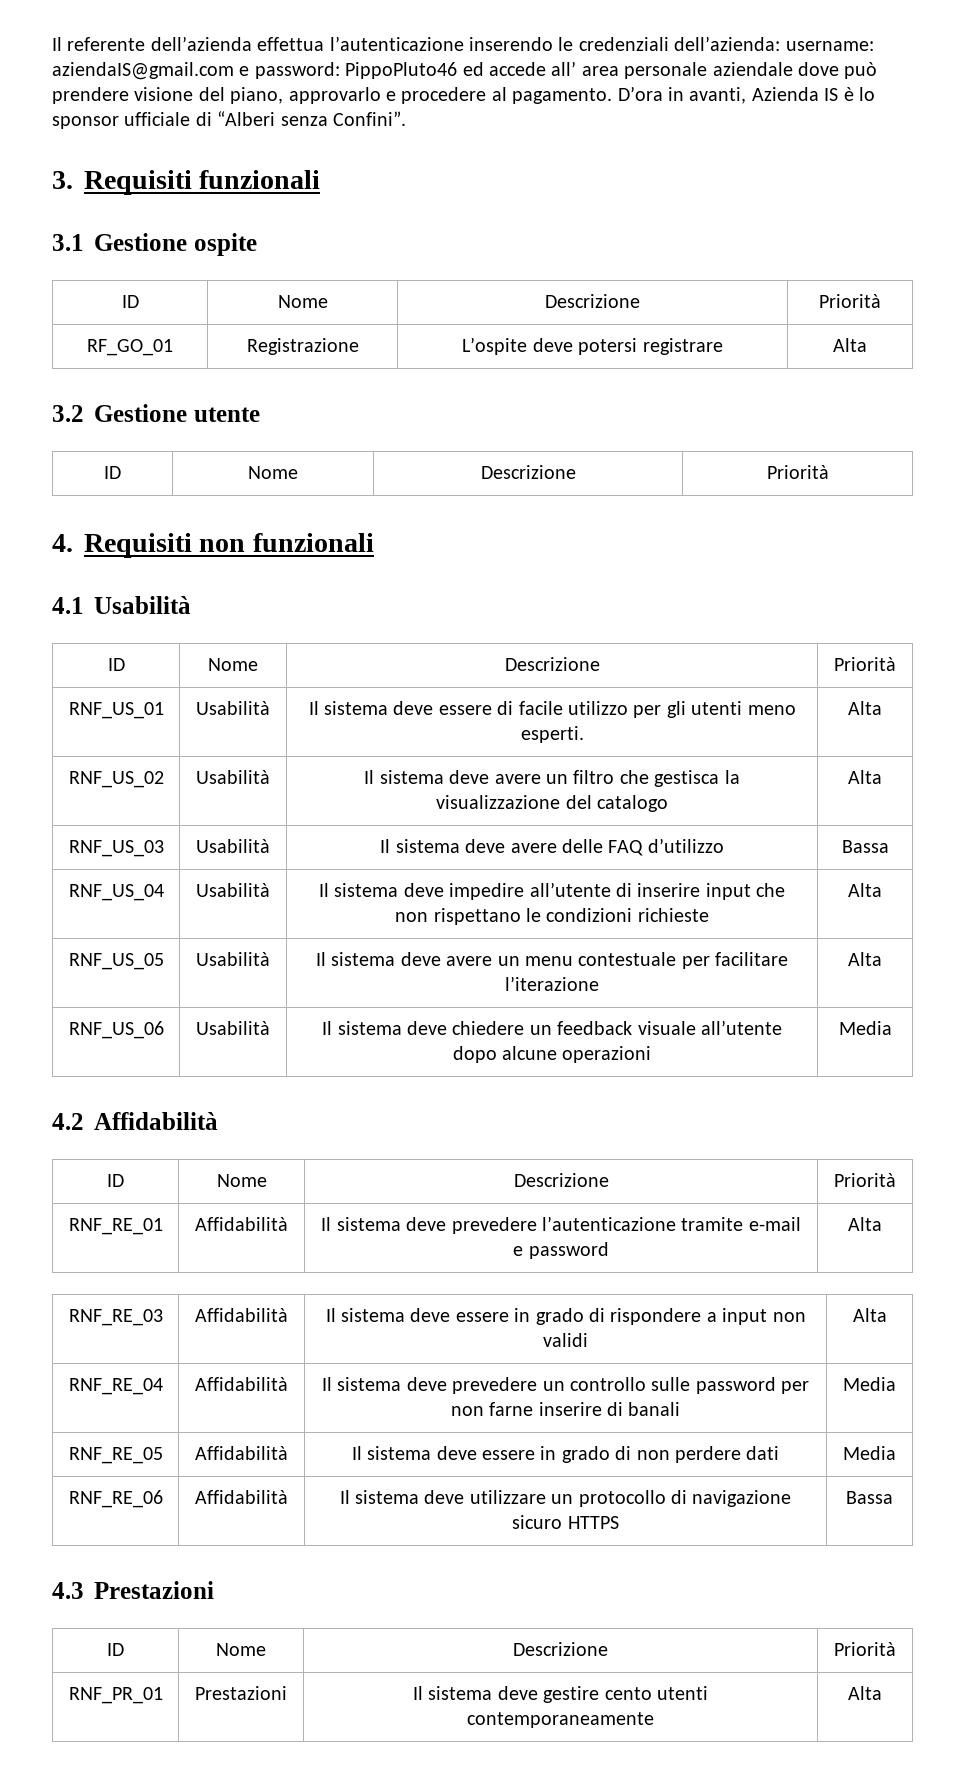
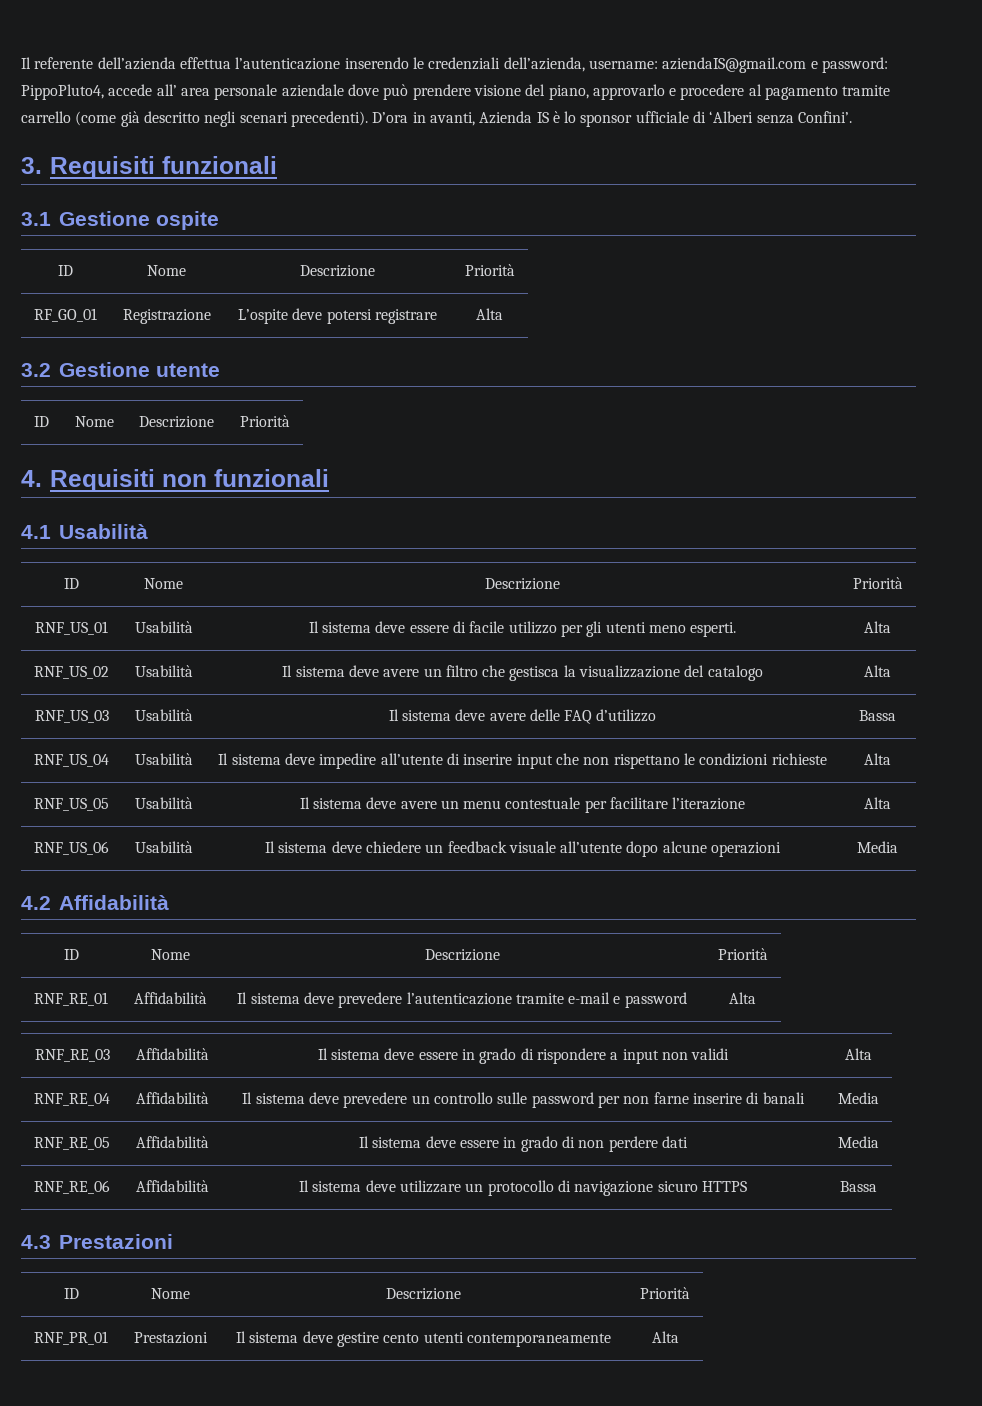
[674,36,781,51] dell’azienda: -> [503,57,585,72] dell’azienda,
[345,62,484,79] PippoPluto46 ed -> [21,84,104,100] PippoPluto4,
[512,88,613,104] pagamento. -> [765,85,891,100] [21,111,368,127] pagamento tramite carrello (come già descritto negli scenari precedenti).
[217,111,406,126] “Alberi senza Confini”. -> [709,111,853,124] ‘Alberi senza Confini’.

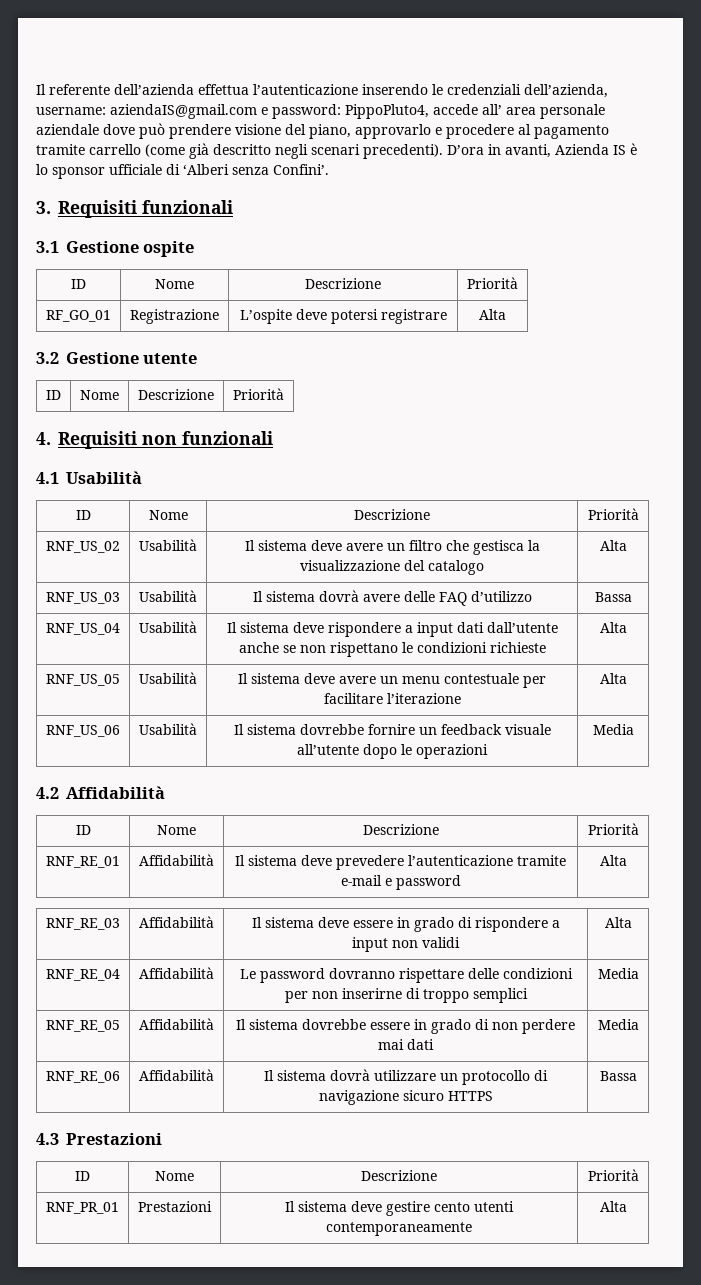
[35,621,108,635] [134,621,193,633] [308,621,737,637] [864,621,891,633] // RNF_US_01 | Usabilità | Il sistema deve essere di facile utilizzo per gli utenti meno esperti. | Alta -> (639, 514) none
[455,709,486,721] deve -> [318,590,359,602] dovrà
[319,753,579,769] impedire all’utente di inserire input che -> [327,622,558,637] [238,642,296,653] rispondere a input dati dall’utente anche se
[331,841,421,853] deve chiedere -> [299,724,415,735] dovrebbe fornire
[662,841,707,853] alcune -> [401,744,412,755] le
[242,1092,805,1108] Il sistema deve prevedere un controllo sulle password per non farne inserire di banali -> [239,968,573,983] [284,988,528,1003] Le password dovranno rispettare delle condizioni per non inserirne di troppo semplici
[425,1136,456,1148] deve -> [302,1019,366,1030] dovrebbe
(658, 1144) none -> [378,1039,404,1050] mai
[365,1180,396,1192] deve -> [330,1069,370,1081] dovrà

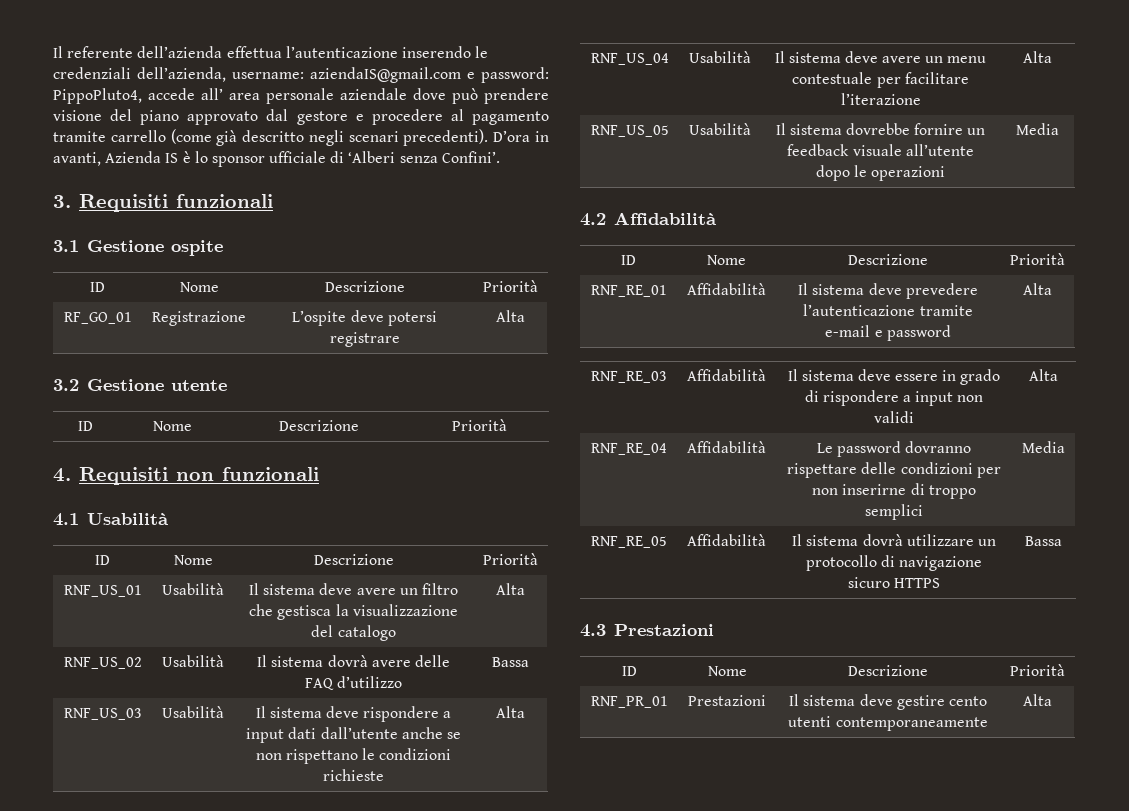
[309,124,431,139] piano, approvarlo -> [140,109,348,125] piano approvato dal gestore
[46,541,120,553] RNF_US_02 -> [63,585,142,597] RNF_US_01
[46,592,120,604] RNF_US_03 -> [63,657,142,669] RNF_US_02
[46,623,120,635] RNF_US_04 -> [63,708,142,720] RNF_US_03
[46,674,120,686] RNF_US_05 -> [590,53,669,65] RNF_US_04
[46,725,120,737] RNF_US_06 -> [590,125,669,137] RNF_US_05
[236,1019,575,1034] [378,1039,434,1050] [597,1019,639,1030] [46,1071,120,1083] [139,1069,214,1081] | Il sistema dovrebbe essere in grado di non perdere mai dati | Media // RNF_RE_06 | Affidabilità -> (766, 540) none

